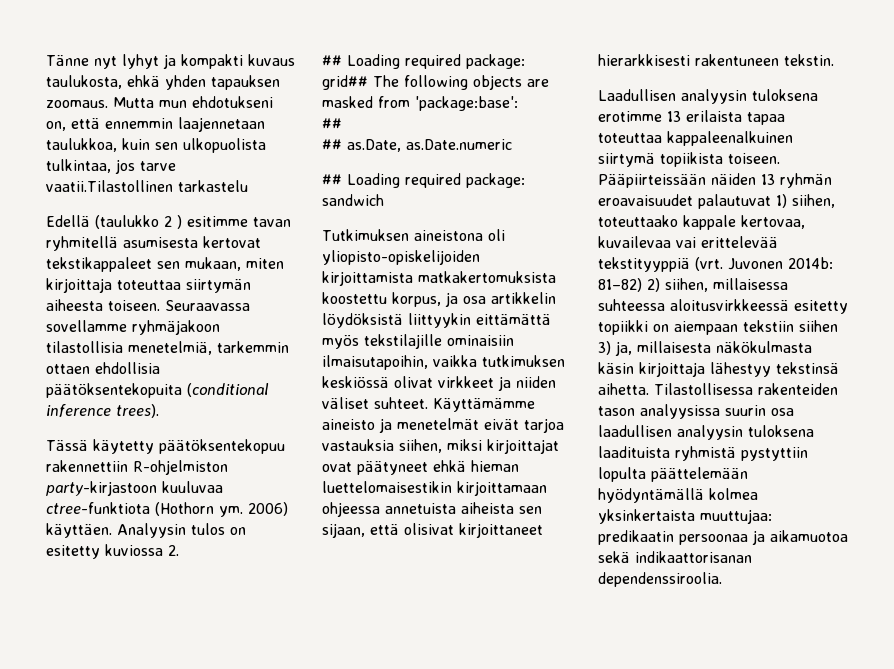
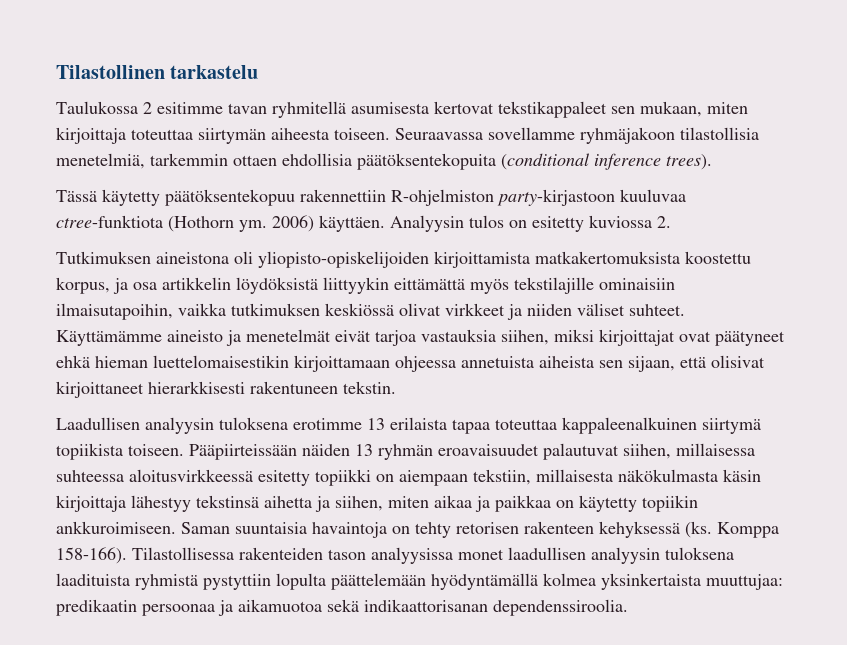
[46,54,295,69] [46,75,280,90] [46,96,273,108] [46,117,265,132] [46,138,266,153] [46,159,176,174] [46,180,248,192] [46,215,182,229] Tänne nyt lyhyt ja kompakti kuvaus taulukosta, ehkä yhden tapauksen zoomaus. Mutta mun ehdotukseni on, että ennemmin laajennetaan taulukkoa, kuin sen ulkopuolista tulkintaa, jos tarve vaatii.Tilastollinen tarkastelu // Edellä (taulukko 2 ) -> [56,65,259,79] [56,101,152,114] Tilastollinen tarkastelu // Taulukossa 2
[322,54,525,69] [322,75,549,90] [322,96,518,111] [322,118,342,129] [322,139,512,152] [322,173,525,188] [322,194,384,206] // ## Loading required package: grid## The following objects are masked from 'package:base': // ## // ## as.Date, as.Date.numeric // ## Loading required package: sandwich -> (671, 222) none
[776,194,835,208] [598,215,805,230] [598,236,778,248] [598,257,833,272] [598,278,660,292] 1) siihen, toteuttaako kappale kertovaa, kuvailevaa vai erittelevää tekstityyppiä (vrt. Juvonen 2014b: 81–82) 2) -> (619, 451) none
[743,320,838,332] [598,341,632,356] tekstiin siihen 3) ja, -> [473,469,531,485] tekstiin,
[598,383,649,395] aihetta. -> [264,495,698,512] [56,521,779,538] [56,547,127,564] aihetta ja siihen, miten aikaa ja paikkaa on käytetty topiikin ankkuroimiseen. Saman suuntaisia havaintoja on tehty retorisen rakenteen kehyksessä (ks. Komppa 158-166).
[725,405,794,416] suurin osa -> [458,549,504,560] monet

